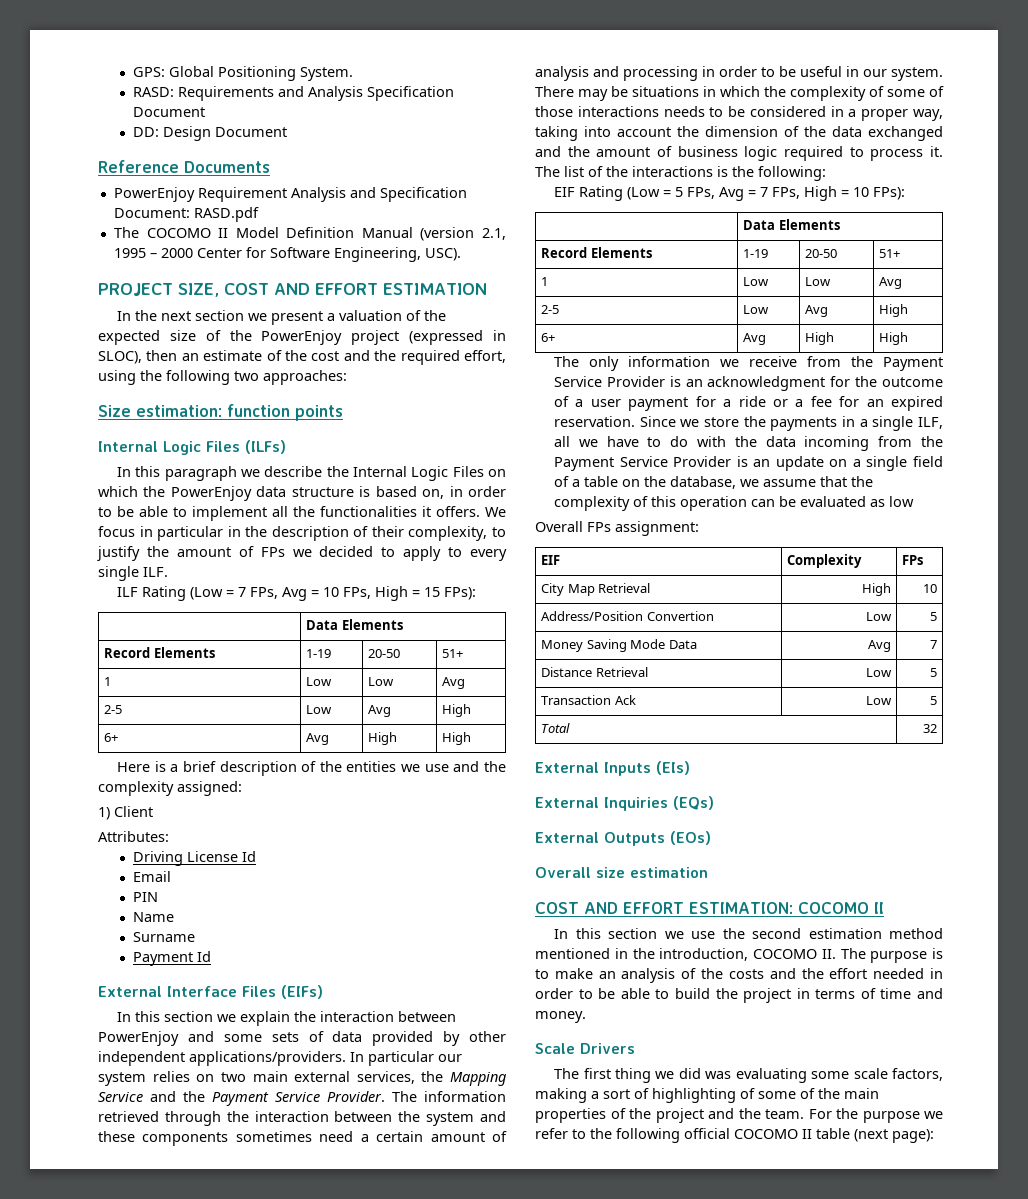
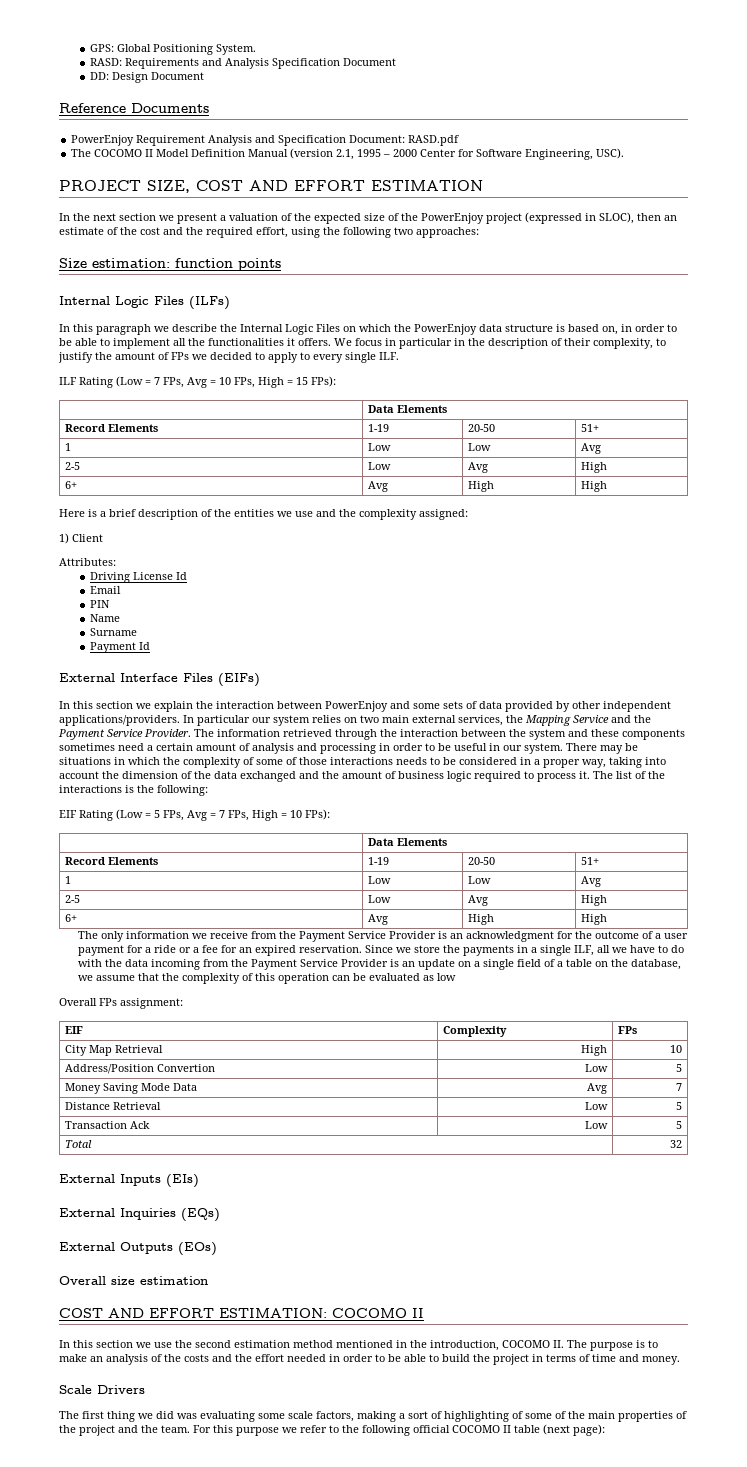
[836,1108,858,1119] the -> [213,1425,233,1433] this

